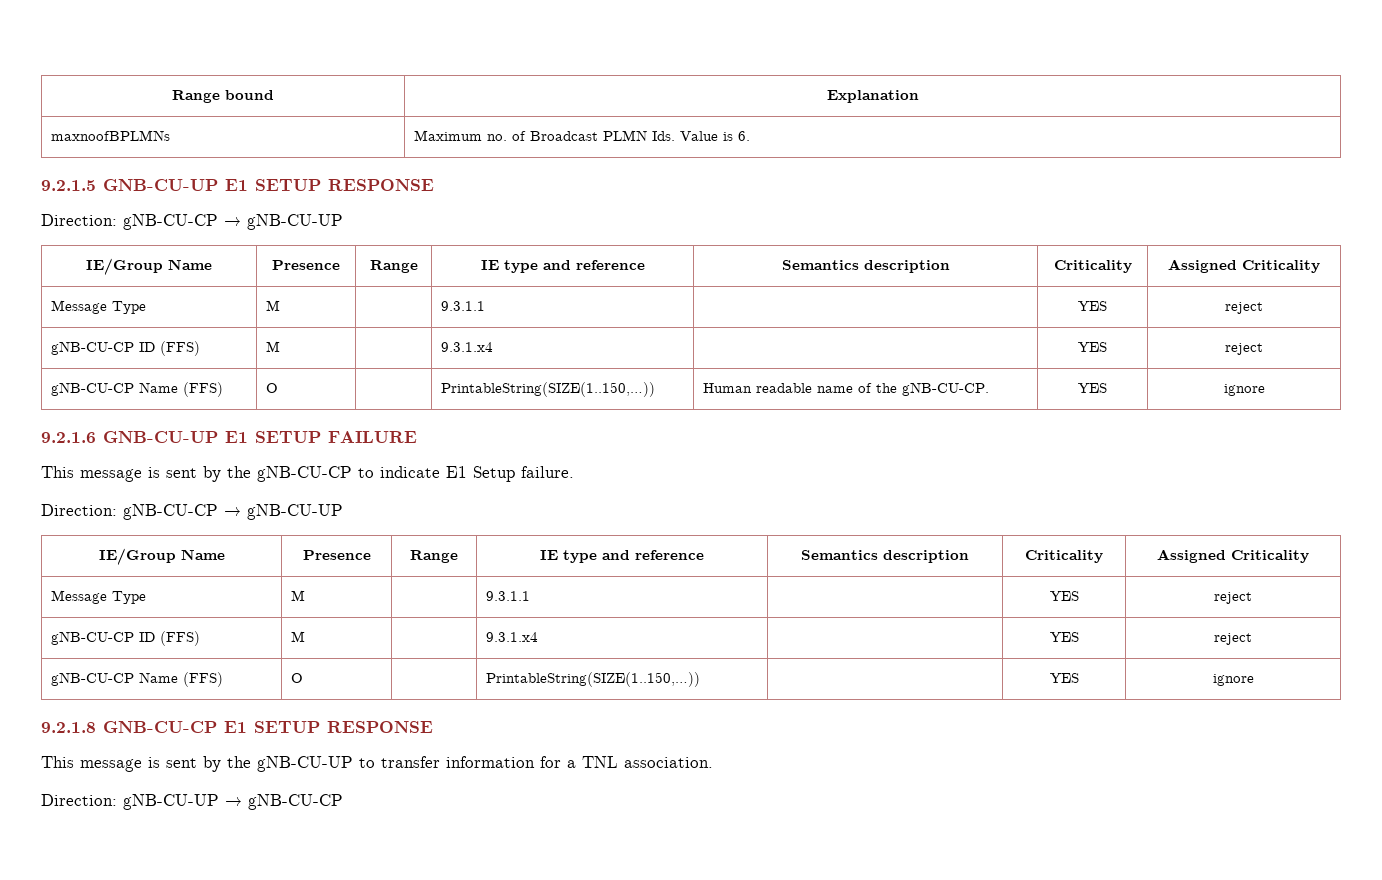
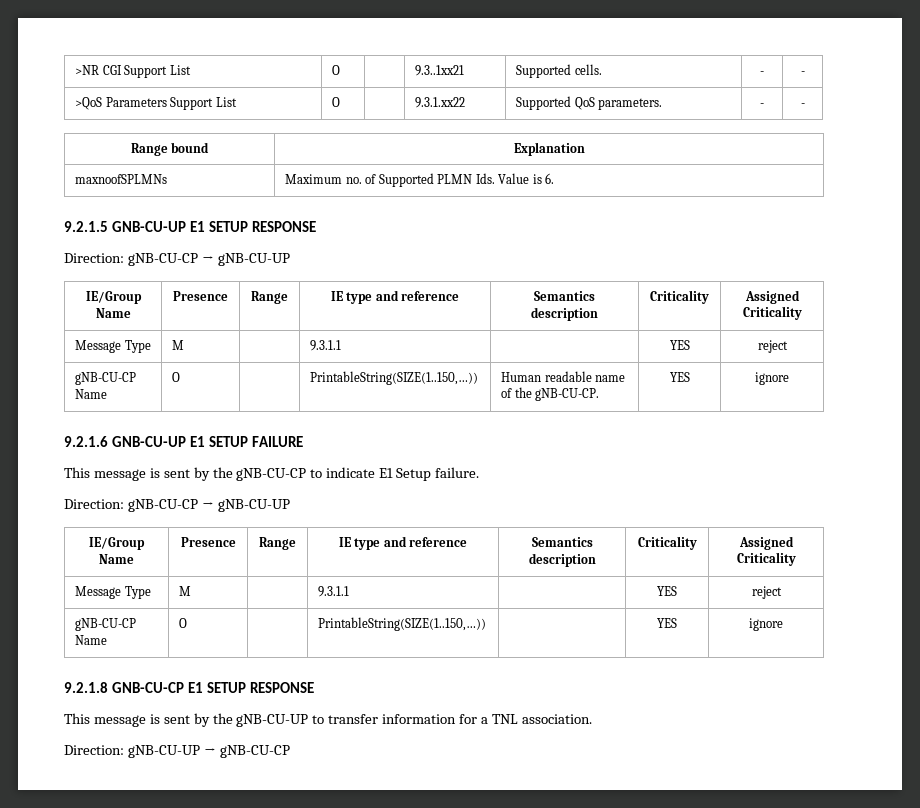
(172, 96) none -> [75,65,191,78] [332,65,341,75] [415,65,465,76] [516,64,602,78] [760,71,764,75] [800,71,805,75] [75,97,237,110] [332,97,341,107] [415,97,466,108] [516,96,663,110] [760,103,764,107] [800,103,805,107] >NR CGI Support List | O | | 9.3..1xx21 | Supported cells. | - | - // >QoS Parameters Support List | O | | 9.3.1.xx22 | Supported QoS parameters. | - | - //
[50,130,170,141] maxnoofBPLMNs -> [75,174,168,184] maxnoofSPLMNs
[529,131,598,141] Broadcast -> [378,173,434,187] Supported
[50,341,200,356] [265,341,280,352] [440,342,493,352] [1078,342,1107,352] [1225,343,1263,355] [50,382,223,397] // gNB-CU-CP ID (FFS) | M | | 9.3.1.x4 | | YES | reject // gNB-CU-CP Name (FFS) -> [75,372,137,385] [75,389,108,399] // gNB-CU-CP Name
[50,631,200,646] [290,631,305,642] [485,632,538,642] [1049,632,1079,642] [1214,633,1252,645] [50,672,223,687] // gNB-CU-CP ID (FFS) | M | | 9.3.1.x4 | | YES | reject // gNB-CU-CP Name (FFS) -> [75,618,137,631] [75,635,108,645] // gNB-CU-CP Name

